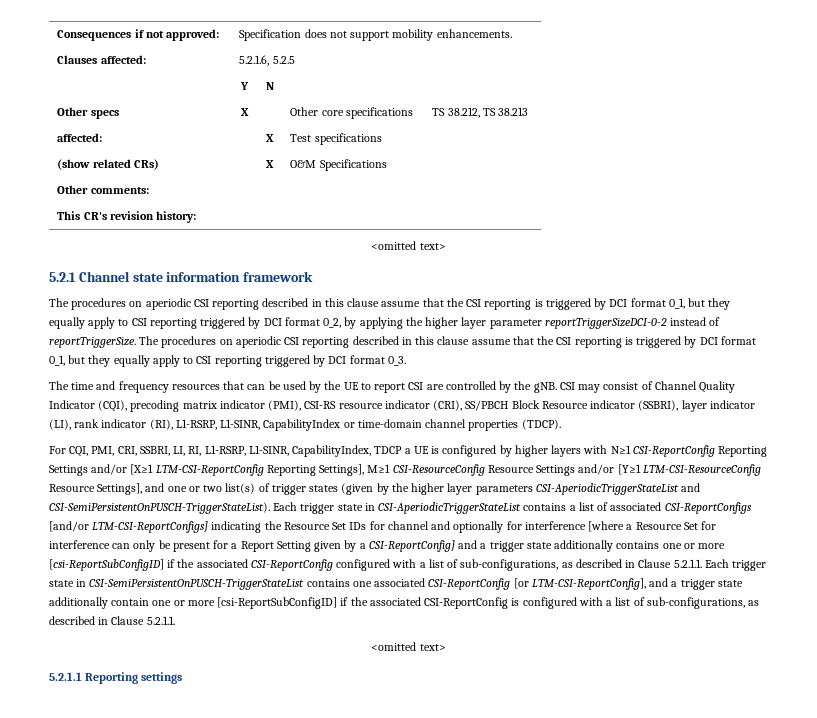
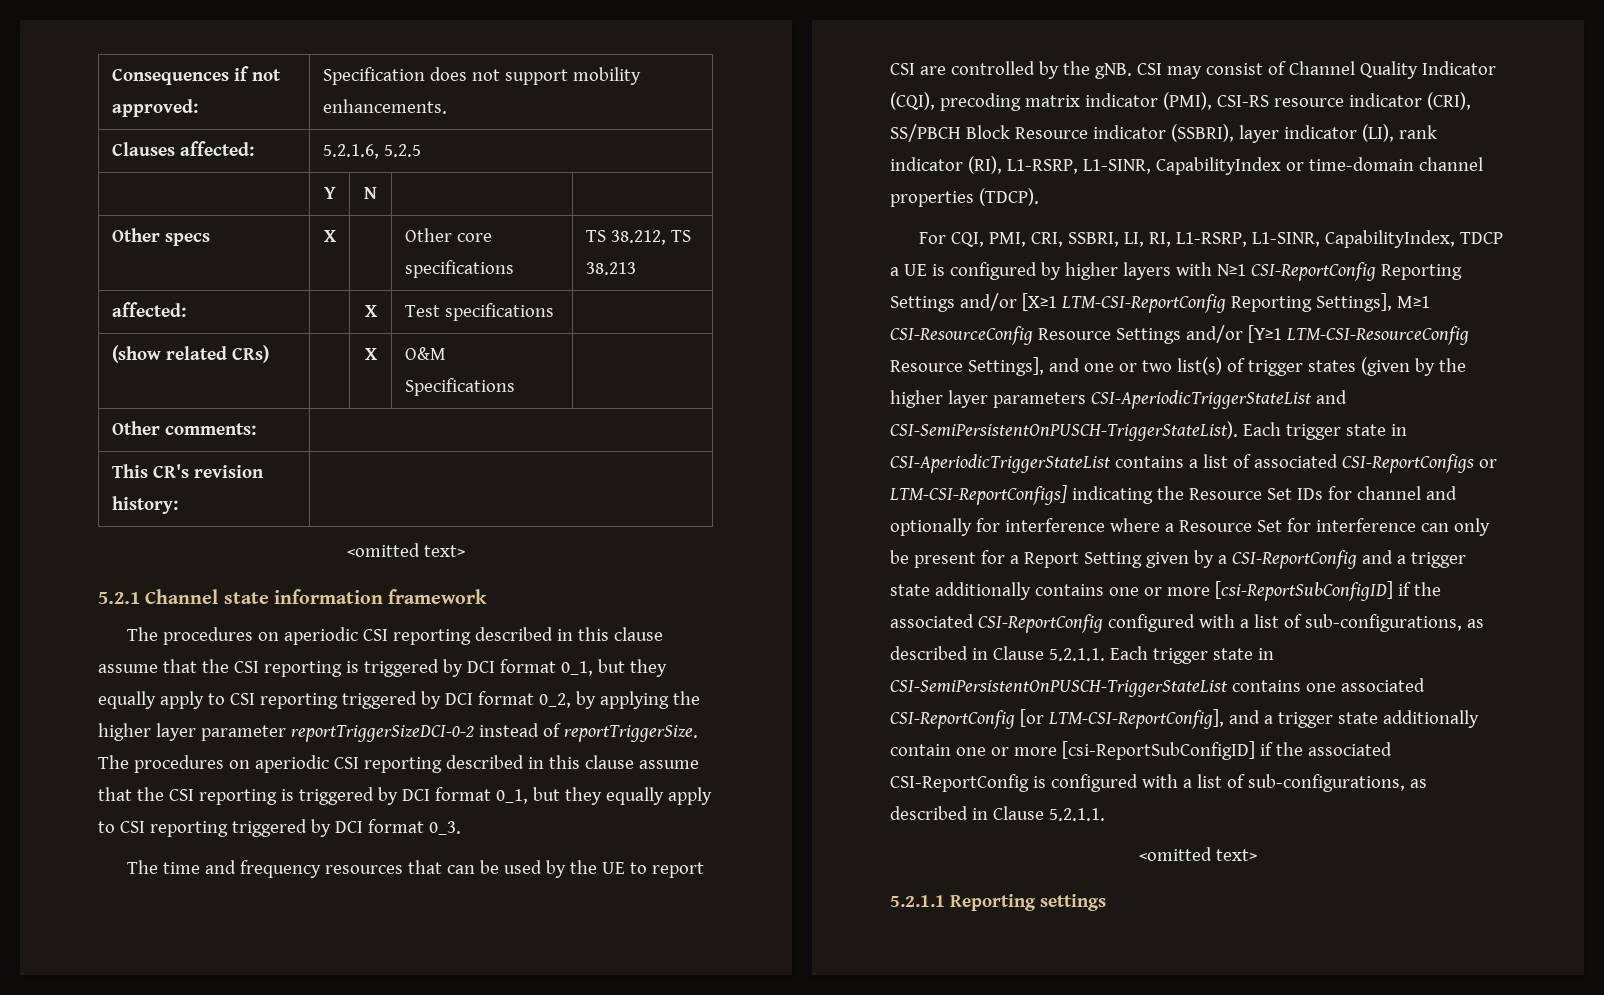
[49,521,89,532] [and/or -> [1478,459,1497,468] or
[588,521,625,532] [where -> [1109,518,1160,532] where
[368,540,455,552] CSI-ReportConfig] -> [1231,550,1357,569] CSI-ReportConfig

